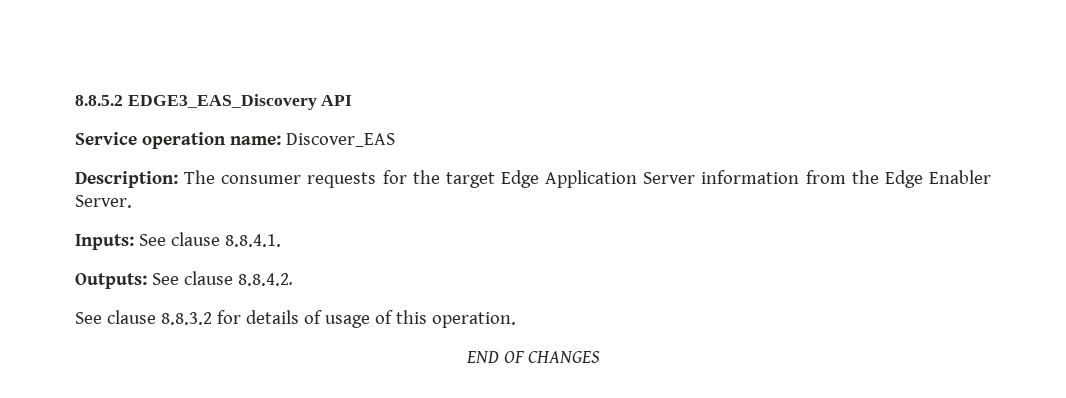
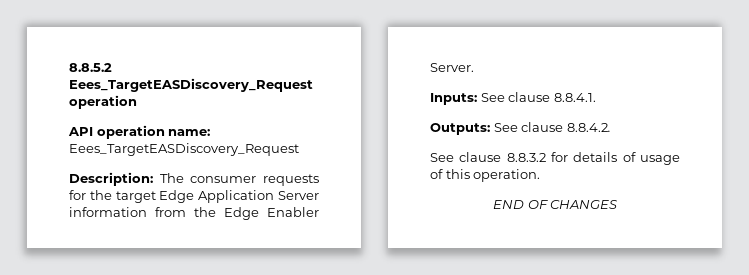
[127,94,317,110] EDGE3_EAS_Discovery -> [69,78,313,92] [69,95,137,109] Eees_TargetEASDiscovery_Request operation //
[75,132,137,145] // Service -> (93, 131) none
[285,133,395,147] Discover_EAS -> [69,143,299,156] Eees_TargetEASDiscovery_Request

